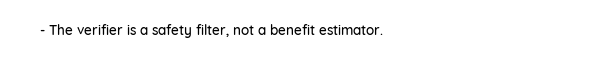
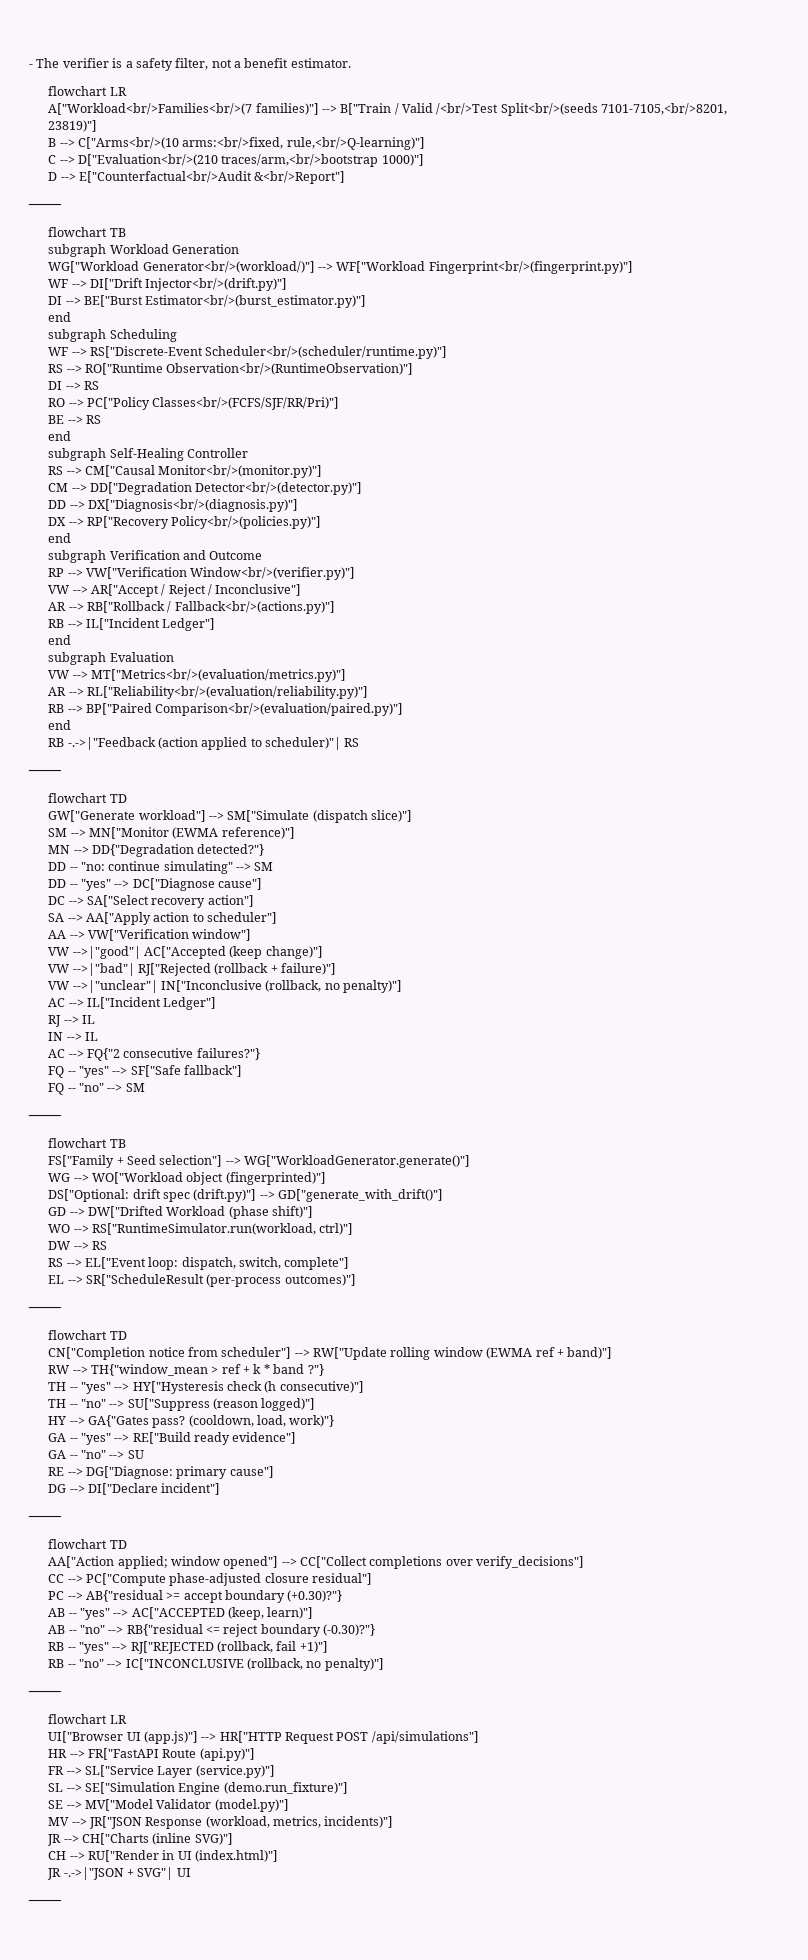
(383, 29) none -> [48,86,127,96] [48,103,728,116] [48,120,98,132] [48,137,425,150] [48,154,424,167] [48,171,346,184] [28,203,61,209] [48,227,126,237] [48,244,239,257] [48,261,633,274] [48,278,288,291] [48,295,367,308] [48,312,72,322] [48,329,177,342] [48,346,448,359] [48,363,414,375] [48,381,99,390] [48,397,340,410] [48,415,101,424] [48,431,72,441] [48,448,248,461] [48,465,323,478] [48,482,363,495] [48,499,298,512] [48,516,322,529] [48,533,72,543] [48,550,263,563] [48,567,356,580] [48,584,302,597] [48,601,335,614] [48,618,216,631] [48,635,72,645] [48,652,174,665] [48,669,346,682] [48,686,368,699] [48,703,404,716] [48,720,72,730] [48,737,360,750] [28,769,61,775] [48,793,127,803] [48,810,413,823] [48,827,295,839] [48,844,265,857] [48,861,274,874] [48,878,263,891] [48,895,254,908] [48,912,278,925] [48,929,252,941] [48,946,323,959] [48,963,337,976] [48,980,403,993] [48,997,217,1010] [48,1015,95,1027] [48,1032,98,1041] [48,1048,260,1061] [48,1065,243,1078] [48,1083,145,1095] [28,1114,61,1120] [48,1138,126,1148] [48,1155,471,1168] [48,1172,326,1185] [48,1189,444,1202] [48,1206,314,1219] [48,1223,354,1235] [48,1241,107,1250] [48,1257,350,1270] [48,1274,356,1287] [28,1306,61,1312] [48,1330,127,1340] [48,1347,613,1360] [48,1364,324,1376] [48,1381,364,1394] [48,1398,316,1411] [48,1415,335,1428] [48,1432,297,1445] [48,1450,144,1459] [48,1466,274,1479] [48,1483,221,1495] [28,1515,61,1521] [48,1539,127,1549] [48,1556,585,1569] [48,1573,373,1586] [48,1590,343,1603] [48,1607,314,1620] [48,1624,376,1637] [48,1641,328,1654] [48,1658,384,1671] [28,1690,61,1696] [48,1714,127,1724] [48,1731,479,1744] [48,1748,255,1761] [48,1765,275,1778] [48,1782,348,1795] [48,1799,289,1812] [48,1816,394,1829] [47,1833,233,1846] [48,1850,279,1862] [47,1867,191,1880] [28,1899,61,1905] // flowchart LR // A["Workload<br/>Families<br/>(7 families)"] --> B["Train / Valid /<br/>Test Split<br/>(seeds 7101-7105,<br/>8201, 23819)"] // B --> C["Arms<br/>(10 arms:<br/>fixed, rule,<br/>Q-learning)"] // C --> D["Evaluation<br/>(210 traces/arm,<br/>bootstrap 1000)"] // D --> E["Counterfactual<br/>Audit &<br/>Report"] // ──── // flowchart TB // subgraph Workload Generation // WG["Workload Generator<br/>(workload/)"] --> WF["Workload Fingerprint<br/>(fingerprint.py)"] // WF --> DI["Drift Injector<br/>(drift.py)"] // DI --> BE["Burst Estimator<br/>(burst_estimator.py)"] // end // subgraph Scheduling // WF --> RS["Discrete-Event Scheduler<br/>(scheduler/runtime.py)"] // RS --> RO["Runtime Observation<br/>(RuntimeObservation)"] // DI --> RS // RO --> PC["Policy Classes<br/>(FCFS/SJF/RR/Pri)"] // BE --> RS // end // subgraph Self-Healing Controller // RS --> CM["Causal Monitor<br/>(monitor.py)"] // CM --> DD["Degradation Detector<br/>(detector.py)"] // DD --> DX["Diagnosis<br/>(diagnosis.py)"] // DX --> RP["Recovery Policy<br/>(policies.py)"] // end // subgraph Verification and Outcome // RP --> VW["Verification Window<br/>(verifier.py)"] // VW --> AR["Accept / Reject / Inconclusive"] // AR --> RB["Rollback / Fallback<br/>(actions.py)"] // RB --> IL["Incident Ledger"] // end // subgraph Evaluation // VW --> MT["Metrics<br/>(evaluation/metrics.py)"] // AR --> RL["Reliability<br/>(evaluation/reliability.py)"] // RB --> BP["Paired Comparison<br/>(evaluation/paired.py)"] // end // RB -.->|"Feedback (action applied to scheduler)"| RS // ──── // flowchart TD // GW["Generate workload"] --> SM["Simulate (dispatch slice)"] // SM --> MN["Monitor (EWMA reference)"] // MN --> DD{"Degradation detected?"} // DD -- "no: continue simulating" --> SM // DD -- "yes" --> DC["Diagnose cause"] // DC --> SA["Select recovery action"] // SA --> AA["Apply action to scheduler"] // AA --> VW["Verification window"] // VW -->|"good"| AC["Accepted (keep change)"] // VW -->|"bad"| RJ["Rejected (rollback + failure)"] // VW -->|"unclear"| IN["Inconclusive (rollback, no penalty)"] // AC --> IL["Incident Ledger"] // RJ --> IL // IN --> IL // AC --> FQ{"2 consecutive failures?"} // FQ -- "yes" --> SF["Safe fallback"] // FQ -- "no" --> SM // ──── // flowchart TB // FS["Family + Seed selection"] --> WG["WorkloadGenerator.generate()"] // WG --> WO["Workload object (fingerprinted)"] // DS["Optional: drift spec (drift.py)"] --> GD["generate_with_drift()"] // GD --> DW["Drifted Workload (phase shift)"] // WO --> RS["RuntimeSimulator.run(workload, ctrl)"] // DW --> RS // RS --> EL["Event loop: dispatch, switch, complete"] // EL --> SR["ScheduleResult (per-process outcomes)"] // ──── // flowchart TD // CN["Completion notice from scheduler"] --> RW["Update rolling window (EWMA ref + band)"] // RW --> TH{"window_mean > ref + k * band ?"} // TH -- "yes" --> HY["Hysteresis check (h consecutive)"] // TH -- "no" --> SU["Suppress (reason logged)"] // HY --> GA{"Gates pass? (cooldown, load, work)"} // GA -- "yes" --> RE["Build ready evidence"] // GA -- "no" --> SU // RE --> DG["Diagnose: primary cause"] // DG --> DI["Declare incident"] // ──── // flowchart TD // AA["Action applied; window opened"] --> CC["Collect completions over verify_decisions"] // CC --> PC["Compute phase-adjusted closure residual"] // PC --> AB{"residual >= accept boundary (+0.30)?"} // AB -- "yes" --> AC["ACCEPTED (keep, learn)"] // AB -- "no" --> RB{"residual <= reject boundary (-0.30)?"} // RB -- "yes" --> RJ["REJECTED (rollback, fail +1)"] // RB -- "no" --> IC["INCONCLUSIVE (rollback, no penalty)"] // ──── // flowchart LR // UI["Browser UI (app.js)"] --> HR["HTTP Request POST /api/simulations"] // HR --> FR["FastAPI Route (api.py)"] // FR --> SL["Service Layer (service.py)"] // SL --> SE["Simulation Engine (demo.run_fixture)"] // SE --> MV["Model Validator (model.py)"] // MV --> JR["JSON Response (workload, metrics, incidents)"] // JR --> CH["Charts (inline SVG)"] // CH --> RU["Render in UI (index.html)"] // JR -.->|"JSON + SVG"| UI // ────

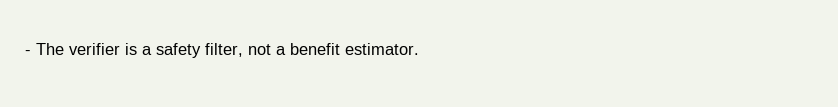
[48,86,127,96] [48,103,728,116] [48,120,98,132] [48,137,425,150] [48,154,424,167] [48,171,346,184] [28,203,61,209] [48,227,126,237] [48,244,239,257] [48,261,633,274] [48,278,288,291] [48,295,367,308] [48,312,72,322] [48,329,177,342] [48,346,448,359] [48,363,414,375] [48,381,99,390] [48,397,340,410] [48,415,101,424] [48,431,72,441] [48,448,248,461] [48,465,323,478] [48,482,363,495] [48,499,298,512] [48,516,322,529] [48,533,72,543] [48,550,263,563] [48,567,356,580] [48,584,302,597] [48,601,335,614] [48,618,216,631] [48,635,72,645] [48,652,174,665] [48,669,346,682] [48,686,368,699] [48,703,404,716] [48,720,72,730] [48,737,360,750] [28,769,61,775] [48,793,127,803] [48,810,413,823] [48,827,295,839] [48,844,265,857] [48,861,274,874] [48,878,263,891] [48,895,254,908] [48,912,278,925] [48,929,252,941] [48,946,323,959] [48,963,337,976] [48,980,403,993] [48,997,217,1010] [48,1015,95,1027] [48,1032,98,1041] [48,1048,260,1061] [48,1065,243,1078] [48,1083,145,1095] [28,1114,61,1120] [48,1138,126,1148] [48,1155,471,1168] [48,1172,326,1185] [48,1189,444,1202] [48,1206,314,1219] [48,1223,354,1235] [48,1241,107,1250] [48,1257,350,1270] [48,1274,356,1287] [28,1306,61,1312] [48,1330,127,1340] [48,1347,613,1360] [48,1364,324,1376] [48,1381,364,1394] [48,1398,316,1411] [48,1415,335,1428] [48,1432,297,1445] [48,1450,144,1459] [48,1466,274,1479] [48,1483,221,1495] [28,1515,61,1521] [48,1539,127,1549] [48,1556,585,1569] [48,1573,373,1586] [48,1590,343,1603] [48,1607,314,1620] [48,1624,376,1637] [48,1641,328,1654] [48,1658,384,1671] [28,1690,61,1696] [48,1714,127,1724] [48,1731,479,1744] [48,1748,255,1761] [48,1765,275,1778] [48,1782,348,1795] [48,1799,289,1812] [48,1816,394,1829] [47,1833,233,1846] [48,1850,279,1862] [47,1867,191,1880] [28,1899,61,1905] // flowchart LR // A["Workload<br/>Families<br/>(7 families)"] --> B["Train / Valid /<br/>Test Split<br/>(seeds 7101-7105,<br/>8201, 23819)"] // B --> C["Arms<br/>(10 arms:<br/>fixed, rule,<br/>Q-learning)"] // C --> D["Evaluation<br/>(210 traces/arm,<br/>bootstrap 1000)"] // D --> E["Counterfactual<br/>Audit &<br/>Report"] // ──── // flowchart TB // subgraph Workload Generation // WG["Workload Generator<br/>(workload/)"] --> WF["Workload Fingerprint<br/>(fingerprint.py)"] // WF --> DI["Drift Injector<br/>(drift.py)"] // DI --> BE["Burst Estimator<br/>(burst_estimator.py)"] // end // subgraph Scheduling // WF --> RS["Discrete-Event Scheduler<br/>(scheduler/runtime.py)"] // RS --> RO["Runtime Observation<br/>(RuntimeObservation)"] // DI --> RS // RO --> PC["Policy Classes<br/>(FCFS/SJF/RR/Pri)"] // BE --> RS // end // subgraph Self-Healing Controller // RS --> CM["Causal Monitor<br/>(monitor.py)"] // CM --> DD["Degradation Detector<br/>(detector.py)"] // DD --> DX["Diagnosis<br/>(diagnosis.py)"] // DX --> RP["Recovery Policy<br/>(policies.py)"] // end // subgraph Verification and Outcome // RP --> VW["Verification Window<br/>(verifier.py)"] // VW --> AR["Accept / Reject / Inconclusive"] // AR --> RB["Rollback / Fallback<br/>(actions.py)"] // RB --> IL["Incident Ledger"] // end // subgraph Evaluation // VW --> MT["Metrics<br/>(evaluation/metrics.py)"] // AR --> RL["Reliability<br/>(evaluation/reliability.py)"] // RB --> BP["Paired Comparison<br/>(evaluation/paired.py)"] // end // RB -.->|"Feedback (action applied to scheduler)"| RS // ──── // flowchart TD // GW["Generate workload"] --> SM["Simulate (dispatch slice)"] // SM --> MN["Monitor (EWMA reference)"] // MN --> DD{"Degradation detected?"} // DD -- "no: continue simulating" --> SM // DD -- "yes" --> DC["Diagnose cause"] // DC --> SA["Select recovery action"] // SA --> AA["Apply action to scheduler"] // AA --> VW["Verification window"] // VW -->|"good"| AC["Accepted (keep change)"] // VW -->|"bad"| RJ["Rejected (rollback + failure)"] // VW -->|"unclear"| IN["Inconclusive (rollback, no penalty)"] // AC --> IL["Incident Ledger"] // RJ --> IL // IN --> IL // AC --> FQ{"2 consecutive failures?"} // FQ -- "yes" --> SF["Safe fallback"] // FQ -- "no" --> SM // ──── // flowchart TB // FS["Family + Seed selection"] --> WG["WorkloadGenerator.generate()"] // WG --> WO["Workload object (fingerprinted)"] // DS["Optional: drift spec (drift.py)"] --> GD["generate_with_drift()"] // GD --> DW["Drifted Workload (phase shift)"] // WO --> RS["RuntimeSimulator.run(workload, ctrl)"] // DW --> RS // RS --> EL["Event loop: dispatch, switch, complete"] // EL --> SR["ScheduleResult (per-process outcomes)"] // ──── // flowchart TD // CN["Completion notice from scheduler"] --> RW["Update rolling window (EWMA ref + band)"] // RW --> TH{"window_mean > ref + k * band ?"} // TH -- "yes" --> HY["Hysteresis check (h consecutive)"] // TH -- "no" --> SU["Suppress (reason logged)"] // HY --> GA{"Gates pass? (cooldown, load, work)"} // GA -- "yes" --> RE["Build ready evidence"] // GA -- "no" --> SU // RE --> DG["Diagnose: primary cause"] // DG --> DI["Declare incident"] // ──── // flowchart TD // AA["Action applied; window opened"] --> CC["Collect completions over verify_decisions"] // CC --> PC["Compute phase-adjusted closure residual"] // PC --> AB{"residual >= accept boundary (+0.30)?"} // AB -- "yes" --> AC["ACCEPTED (keep, learn)"] // AB -- "no" --> RB{"residual <= reject boundary (-0.30)?"} // RB -- "yes" --> RJ["REJECTED (rollback, fail +1)"] // RB -- "no" --> IC["INCONCLUSIVE (rollback, no penalty)"] // ──── // flowchart LR // UI["Browser UI (app.js)"] --> HR["HTTP Request POST /api/simulations"] // HR --> FR["FastAPI Route (api.py)"] // FR --> SL["Service Layer (service.py)"] // SL --> SE["Simulation Engine (demo.run_fixture)"] // SE --> MV["Model Validator (model.py)"] // MV --> JR["JSON Response (workload, metrics, incidents)"] // JR --> CH["Charts (inline SVG)"] // CH --> RU["Render in UI (index.html)"] // JR -.->|"JSON + SVG"| UI // ──── -> (419, 49) none

